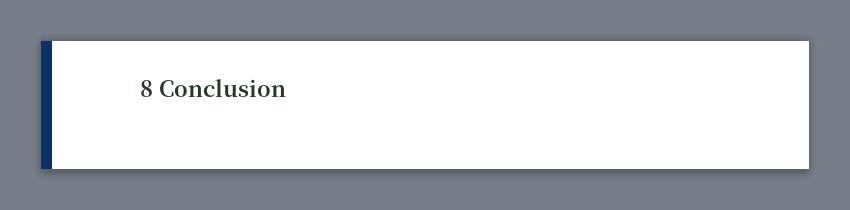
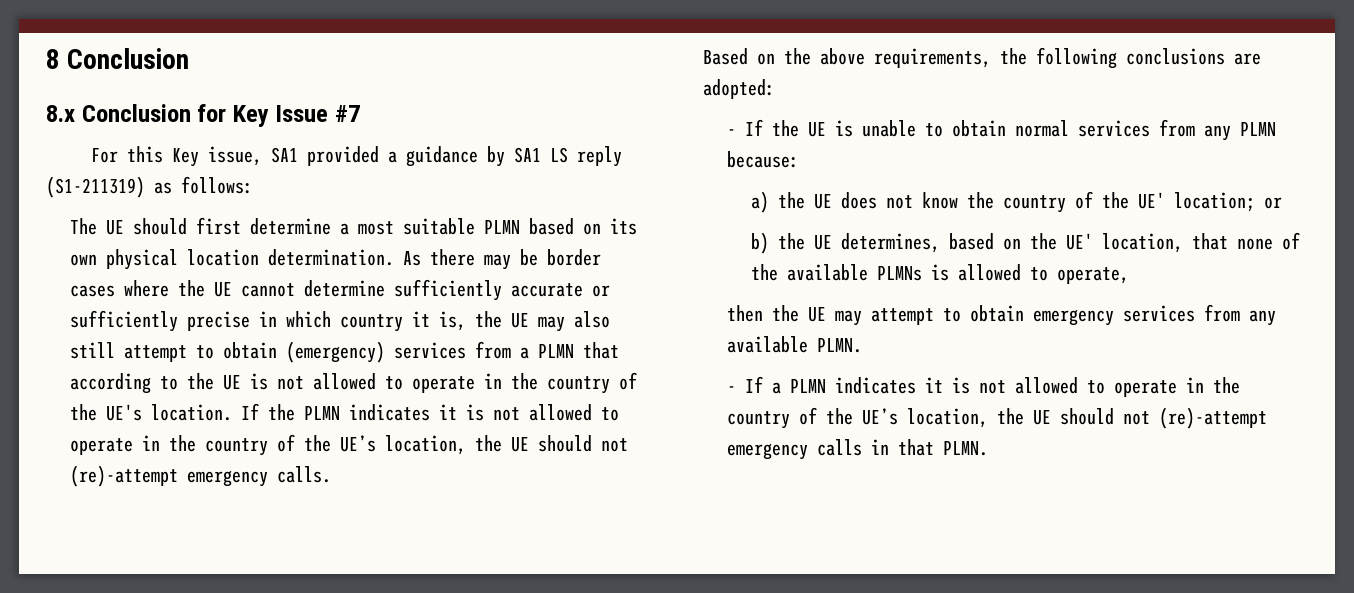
(286, 88) none -> [46,104,361,127] [91,146,623,167] [46,176,253,198] [70,217,638,235] [70,249,602,270] [70,279,611,301] [70,310,611,332] [70,341,620,363] [70,372,638,394] [70,403,620,421] [70,434,629,456] [70,465,332,487] [703,47,1261,69] [703,79,775,99] [727,119,1277,141] [727,151,800,168] [751,191,1283,213] [751,232,1301,254] [751,264,1130,284] [727,304,1277,326] [727,336,863,353] [727,376,1241,397] [727,407,1268,429] [727,439,989,460] // 8.x Conclusion for Key Issue #7 // For this Key issue, SA1 provided a guidance by SA1 LS reply (S1-211319) as follows: // The UE should first determine a most suitable PLMN based on its own physical location determination. As there may be border cases where the UE cannot determine sufficiently accurate or sufficiently precise in which country it is, the UE may also still attempt to obtain (emergency) services from a PLMN that according to the UE is not allowed to operate in the country of the UE's location. If the PLMN indicates it is not allowed to operate in the country of the UE’s location, the UE should not (re)-attempt emergency calls. // Based on the above requirements, the following conclusions are adopted: // - If the UE is unable to obtain normal services from any PLMN because: // a) the UE does not know the country of the UE' location; or // b) the UE determines, based on the UE' location, that none of the available PLMNs is allowed to operate, // then the UE may attempt to obtain emergency services from any available PLMN. // - If a PLMN indicates it is not allowed to operate in the country of the UE’s location, the UE should not (re)-attempt emergency calls in that PLMN.

